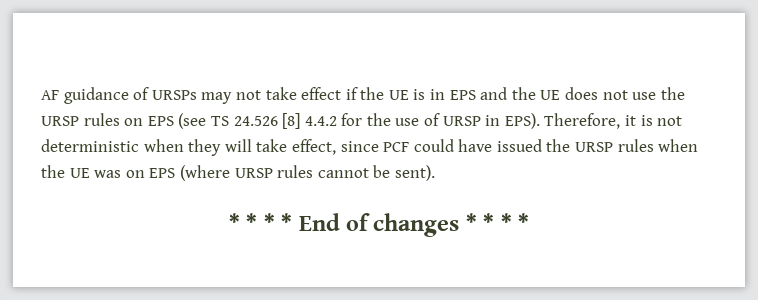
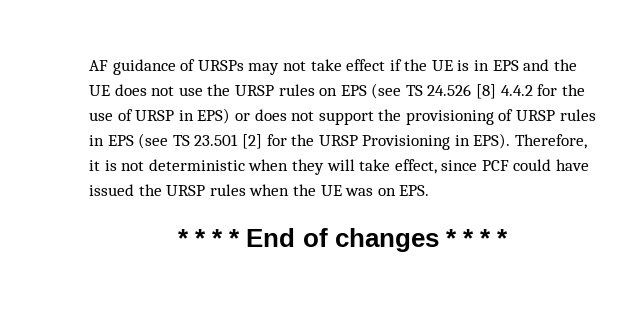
(501, 120) none -> [197,108,596,125] [89,133,470,150] EPS) or does not support the provisioning of URSP rules in EPS (see TS 23.501 [2] for the URSP Provisioning in
[149,165,435,181] EPS (where URSP rules cannot be sent). -> [399,185,430,196] EPS.

